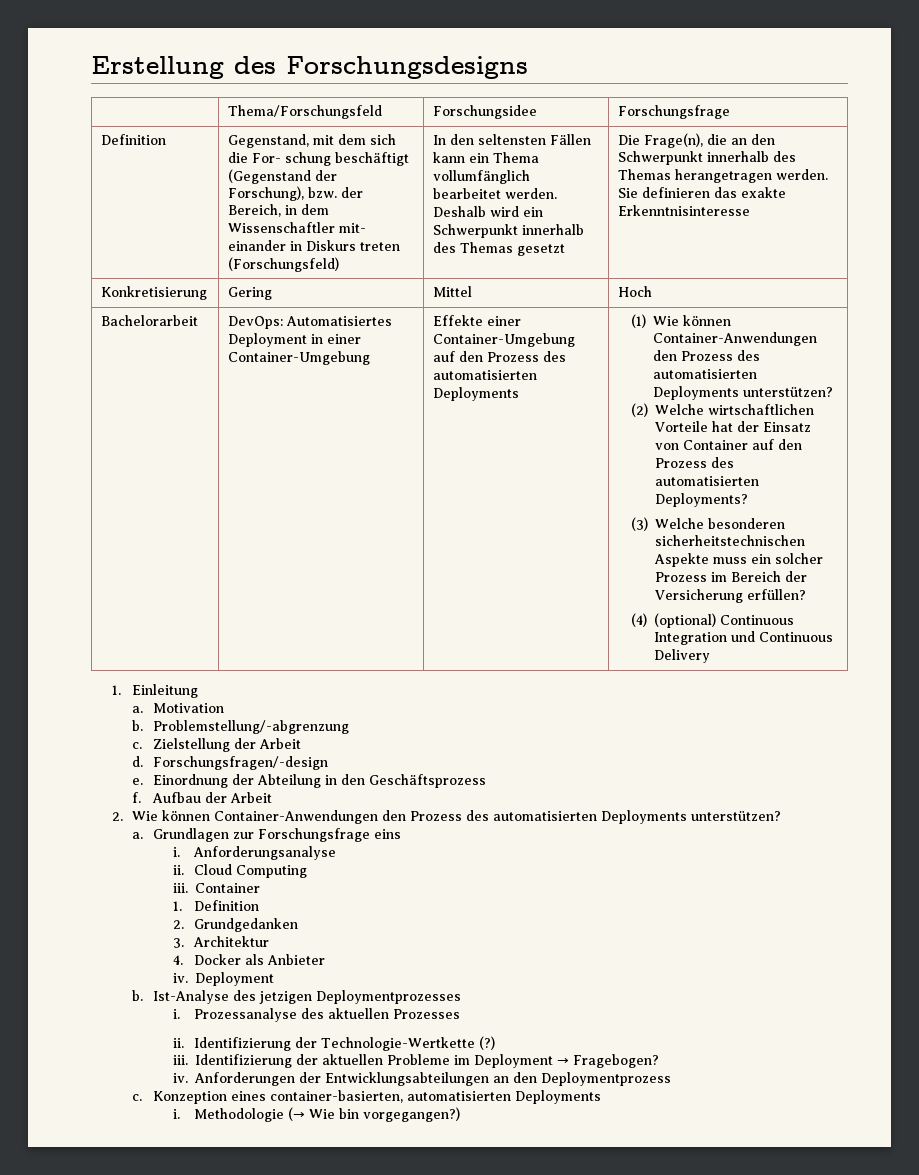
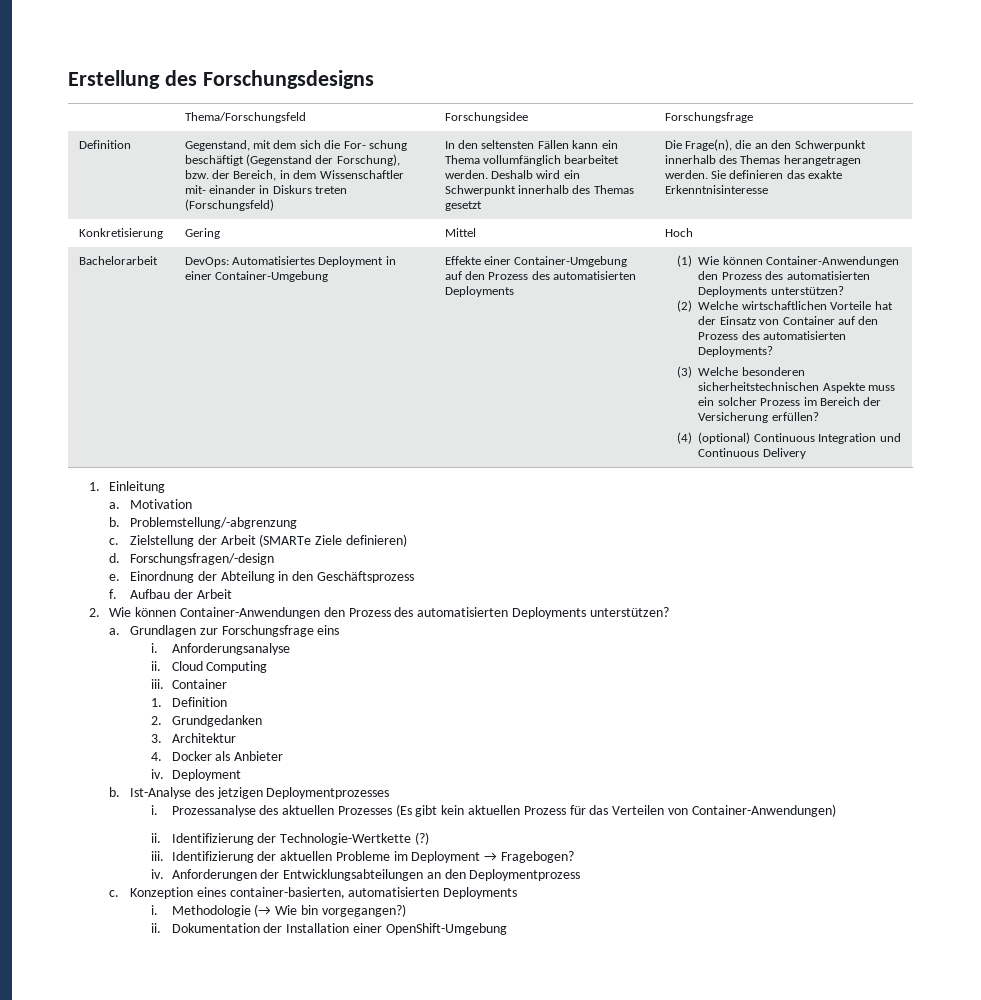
(301, 743) none -> [259,534,408,547] (SMARTe Ziele definieren)
(460, 1014) none -> [395,804,836,817] (Es gibt kein aktuellen Prozess für das Verteilen von Container-Anwendungen)
(460, 1114) none -> [150,923,507,935] // ii. Dokumentation der Installation einer OpenShift-Umgebung

